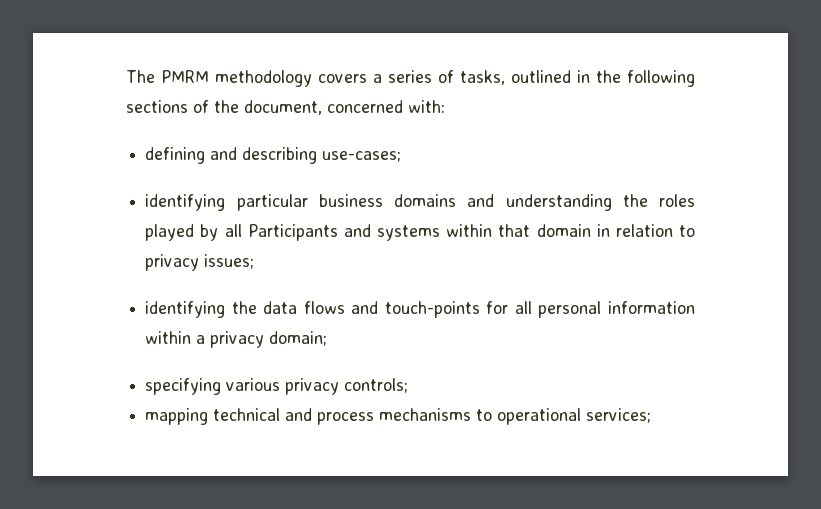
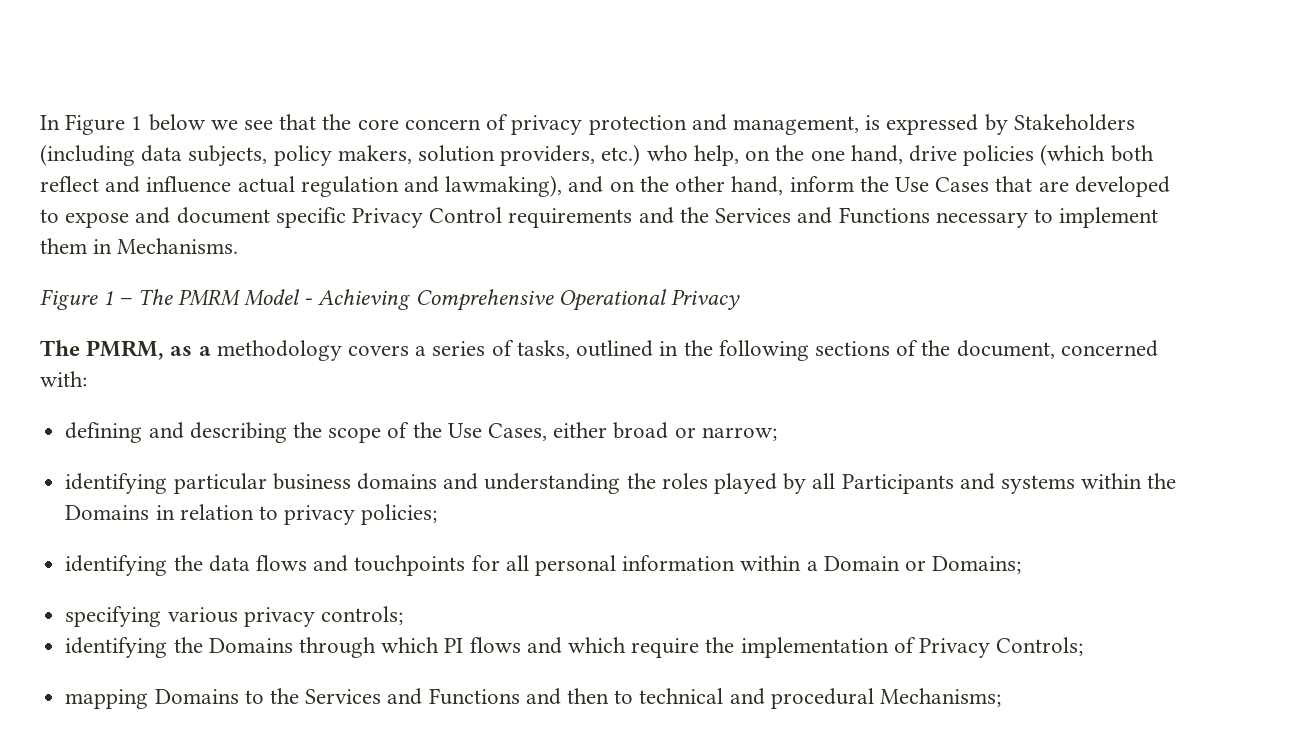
[126,70,209,83] The PMRM -> [40,114,1135,135] [40,144,1154,167] [40,175,1170,197] [40,207,1159,228] [40,238,239,254] [40,289,741,311] [40,340,211,360] In Figure 1 below we see that the core concern of privacy protection and management, is expressed by Stakeholders (including data subjects, policy makers, solution providers, etc.) who help, on the one hand, drive policies (which both reflect and influence actual regulation and lawmaking), and on the other hand, inform the Use Cases that are developed to expose and document specific Privacy Control requirements and the Services and Functions necessary to implement them in Mechanisms. // Figure 1 – The PMRM Model - Achieving Comprehensive Operational Privacy // The PMRM, as a
[322,151,402,162] use-cases; -> [292,422,777,443] the scope of the Use Cases, either broad or narrow;
[498,224,591,237] that domain -> [1147,473,1177,489] [65,505,150,520] the Domains
[204,254,255,269] issues; -> [361,504,438,525] policies;
[384,301,480,318] touch-points -> [354,555,466,576] touchpoints
[210,331,328,348] privacy domain; -> [823,556,1022,574] Domain or Domains;
[145,408,652,425] mapping technical and process mechanisms to operational services; -> [65,637,1084,658] [65,688,1002,709] identifying the Domains through which PI flows and which require the implementation of Privacy Controls; // mapping Domains to the Services and Functions and then to technical and procedural Mechanisms;

